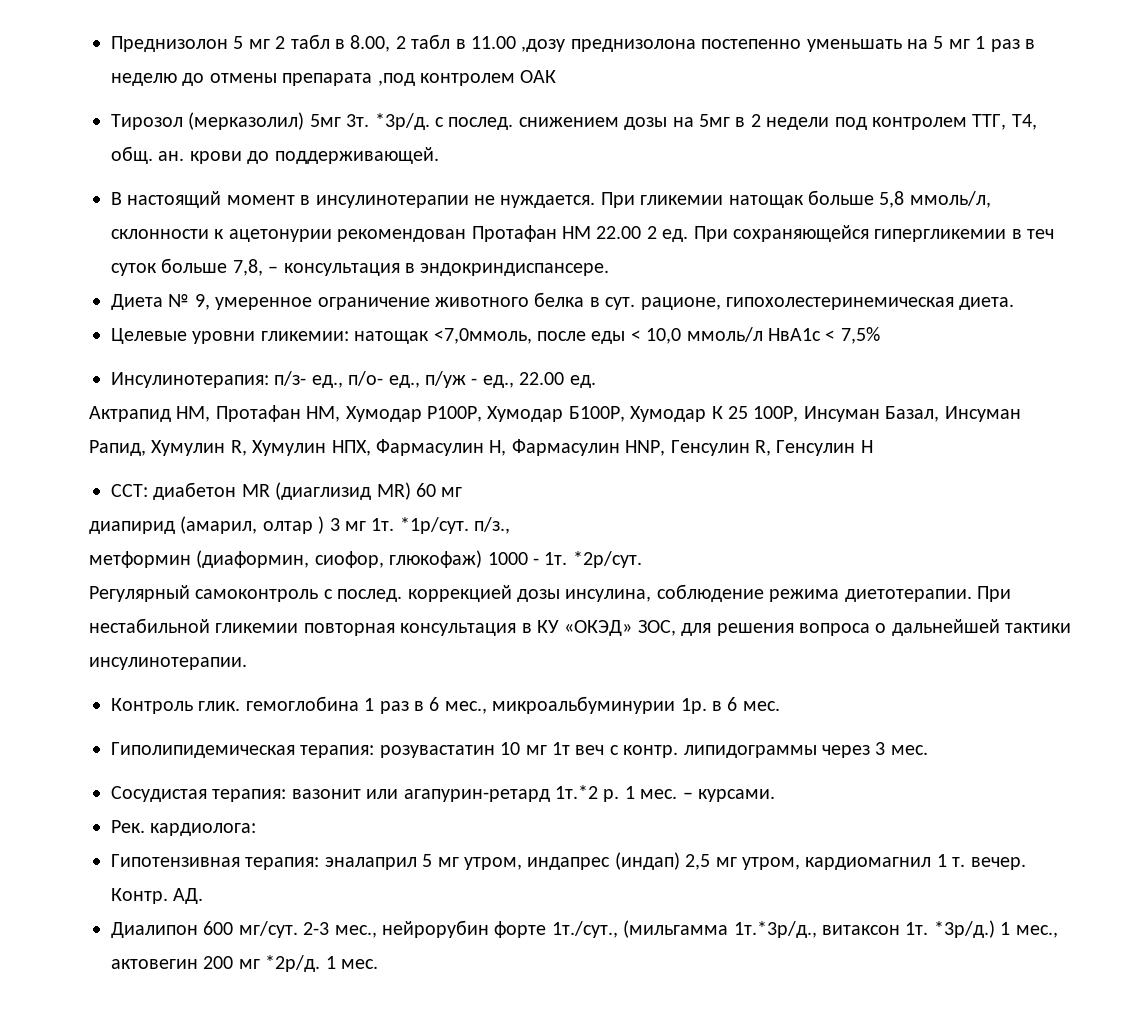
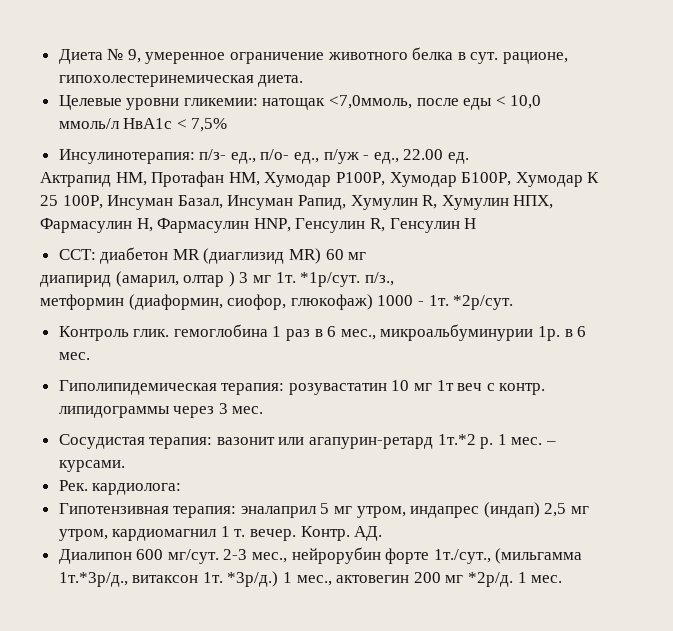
[111,34,1035,52] [111,70,557,86] [111,112,1037,130] [111,146,439,164] [111,190,991,208] [111,225,1055,242] [111,258,610,276] Преднизолон 5 мг 2 табл в 8.00, 2 табл в 11.00 ,дозу преднизолона постепенно уменьшать на 5 мг 1 раз в неделю до отмены препарата ,под контролем ОАК // Тирозол (мерказолил) 5мг 3т. *3р/д. с послед. снижением дозы на 5мг в 2 недели под контролем ТТГ, Т4, общ. ан. крови до поддерживающей. // В настоящий момент в инсулинотерапии не нуждается. При гликемии натощак больше 5,8 ммоль/л, склонности к ацетонурии рекомендован Протафан НМ 22.00 2 ед. При сохраняющейся гипергликемии в теч суток больше 7,8, – консультация в эндокриндиспансере. // -> (58, 56) none
[89,584,1011,602] [89,618,1072,636] [89,657,247,670] // Регулярный самоконтроль с послед. коррекцией дозы инсулина, соблюдение режима диетотерапии. При нестабильной гликемии повторная консультация в КУ «ОКЭД» ЗОС, для решения вопроса о дальнейшей тактики инсулинотерапии. -> (514, 302) none

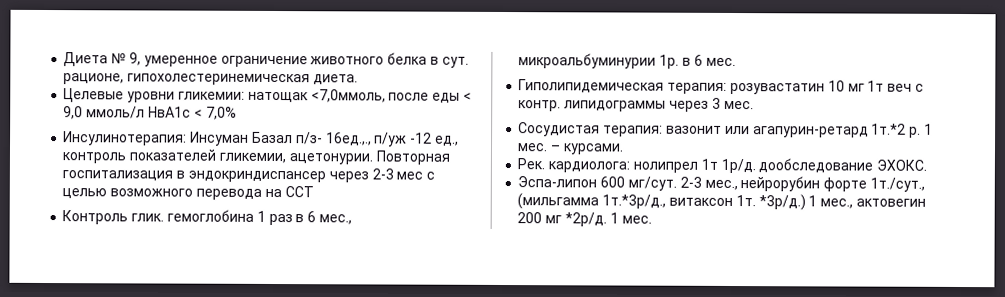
[510,95,542,109] 10,0 -> [63,106,84,120] 9,0
[191,118,228,132] 7,5% -> [205,106,237,120] 7,0%
[199,149,470,164] [40,171,600,187] [40,195,554,210] [40,218,477,233] [58,247,367,264] [40,271,394,287] [40,294,514,310] п/з- ед., п/о- ед., п/уж - ед., 22.00 ед. // Актрапид НМ, Протафан НМ, Хумодар Р100Р, Хумодар Б100Р, Хумодар К 25 100Р, Инсуман Базал, Инсуман Рапид, Хумулин R, Хумулин НПХ, Фармасулин Н, Фармасулин НNР, Генсулин R, Генсулин Н // ССТ: диабетон МR (диаглизид МR) 60 мг // диапирид (амарил, олтар ) 3 мг 1т. *1р/сут. п/з., // метформин (диаформин, сиофор, глюкофаж) 1000 - 1т. *2р/сут. -> [190,131,459,147] [62,148,450,165] [62,168,436,183] [62,186,314,200] Инсуман Базал п/з- 16ед.,., п/уж -12 ед., контроль показателей гликемии, ацетонурии. Повторная госпитализация в эндокриндиспансер через 2-3 мес с целью возможного перевода на ССТ
[58,502,590,518] [58,526,383,541] [58,549,132,564] // Гипотензивная терапия: эналаприл 5 мг утром, индапрес (индап) 2,5 мг утром, кардиомагнил 1 т. вечер. Контр. АД. // Диалипон -> [632,158,928,174] [517,176,598,188] нолипрел 1т 1р/д. дообследование ЭХОКС. // Эспа-липон

